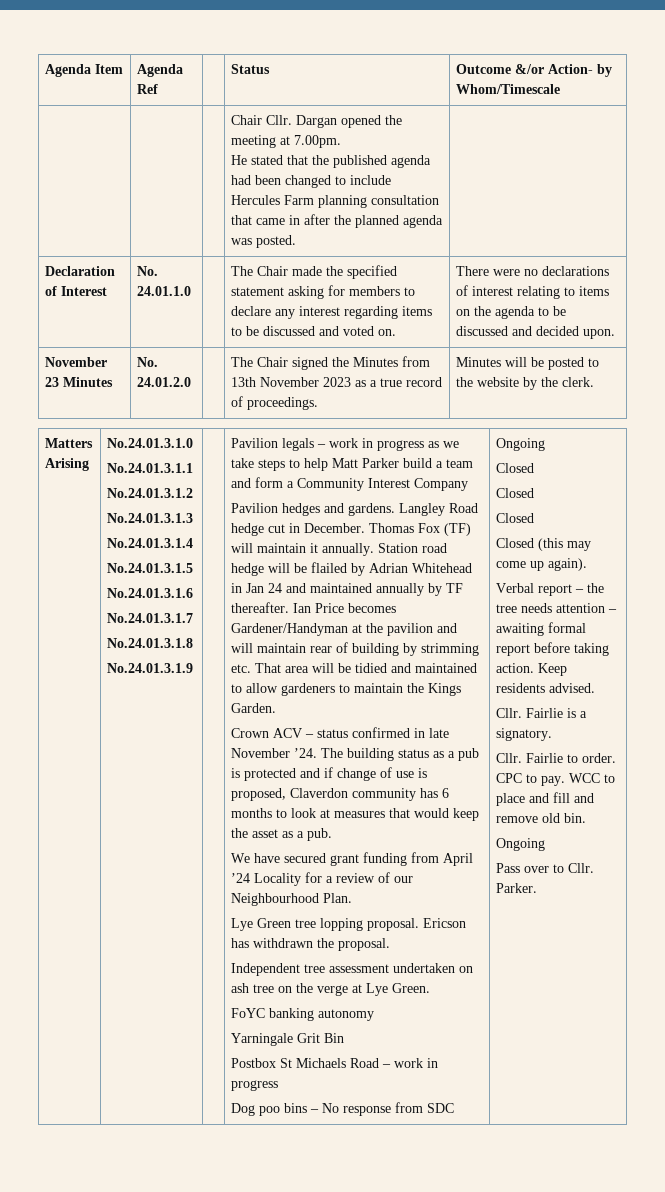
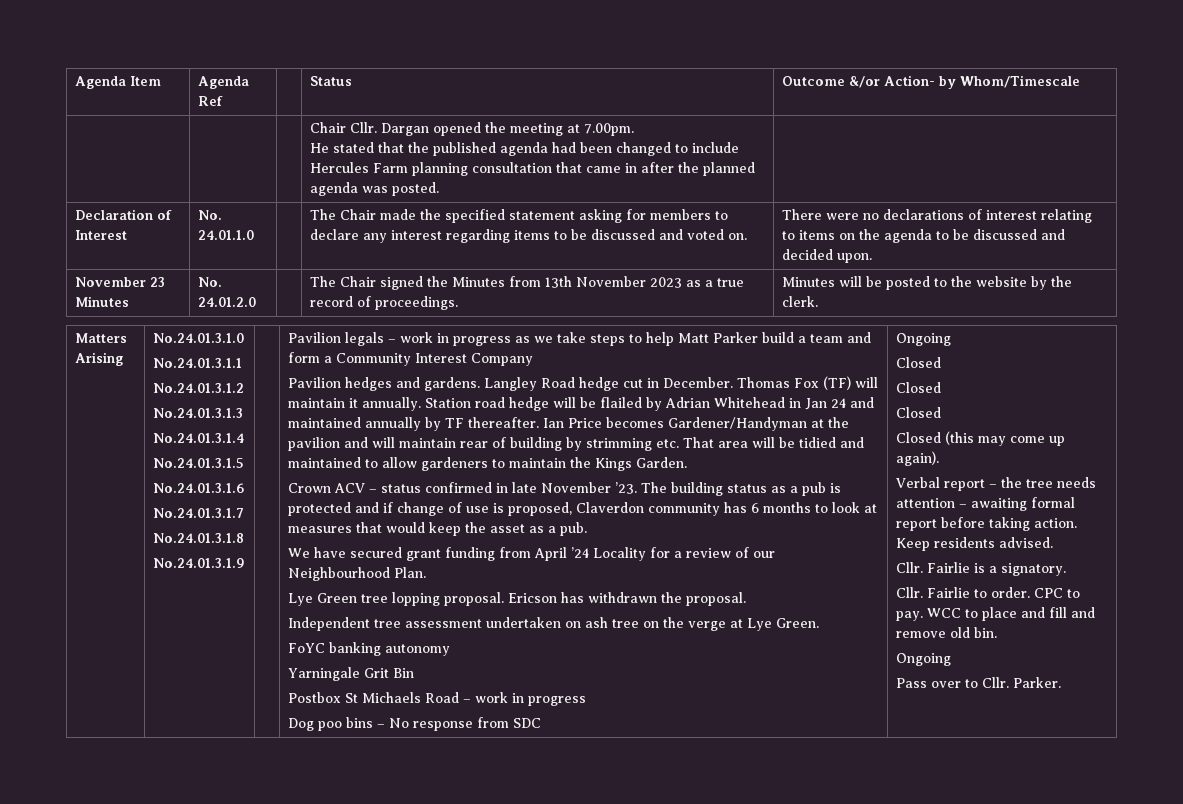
[294,748,318,758] ’24. -> [615,482,638,494] ’23.

